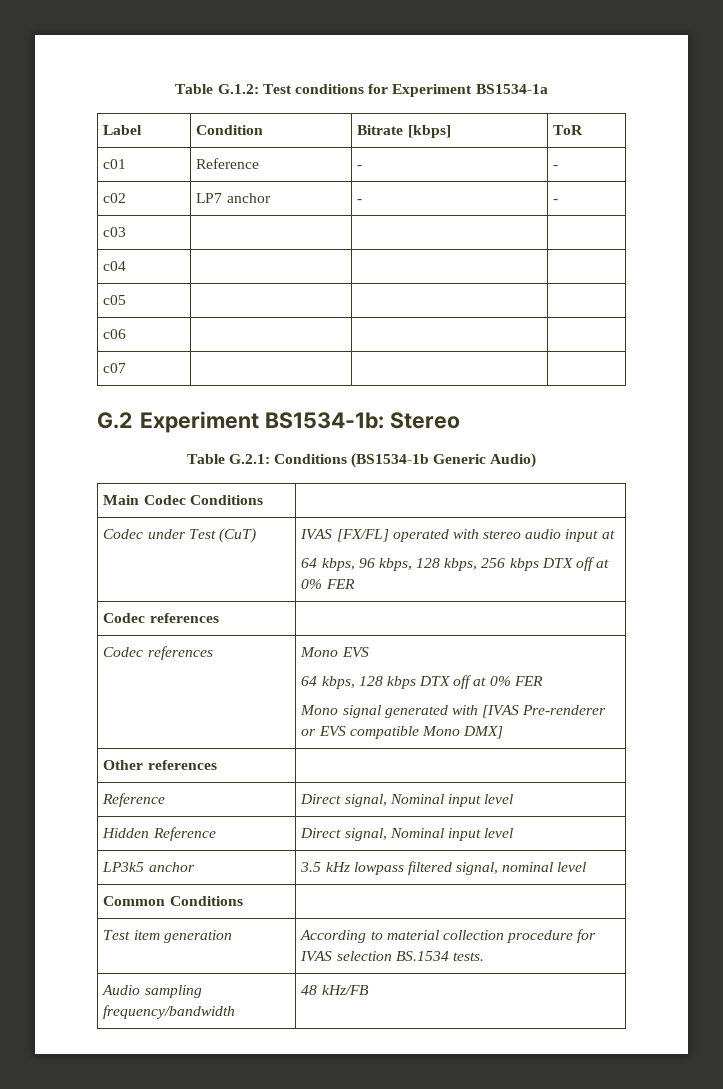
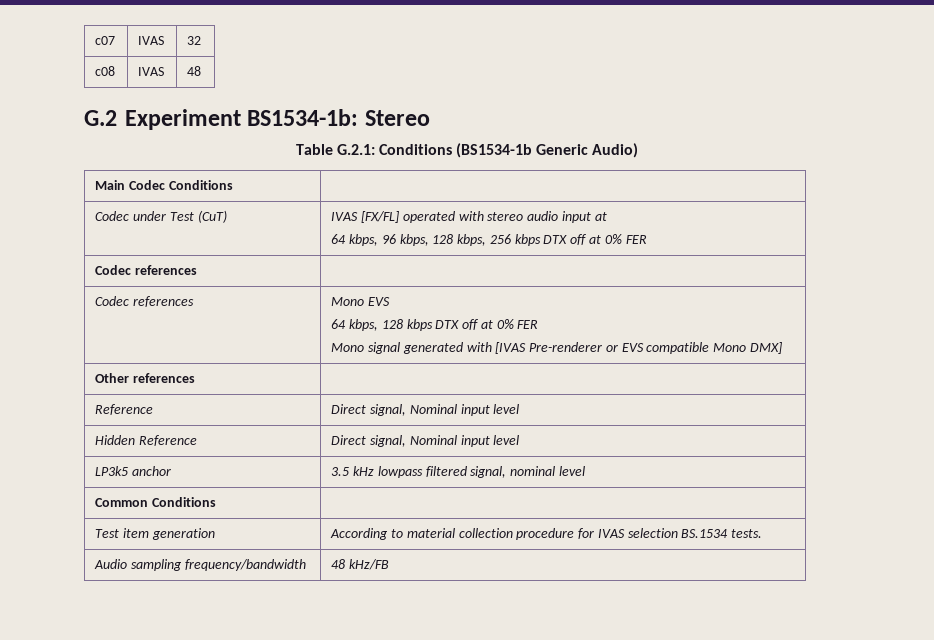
[175,84,548,97] [103,125,143,135] [196,125,264,135] [357,125,451,138] [553,125,584,135] [103,159,127,169] [196,158,260,169] [357,165,363,169] [553,165,559,169] [103,193,127,203] [196,193,271,203] [357,199,363,203] [553,199,559,203] [103,227,127,237] [103,261,127,271] [103,295,127,305] [103,329,127,339] [103,363,127,373] Table G.1.2: Test conditions for Experiment BS1534-1a // Label | Condition | Bitrate [kbps] | ToR // c01 | Reference | - | - // c02 | LP7 anchor | - | - // c03 | | | // c04 | | | // c05 | | | // c06 | | | // c07 | | | -> [95,36,116,45] [138,36,165,45] [187,36,202,45] [95,66,116,76] [138,67,165,76] [187,66,202,76] c07 | IVAS | 32 // c08 | IVAS | 48

